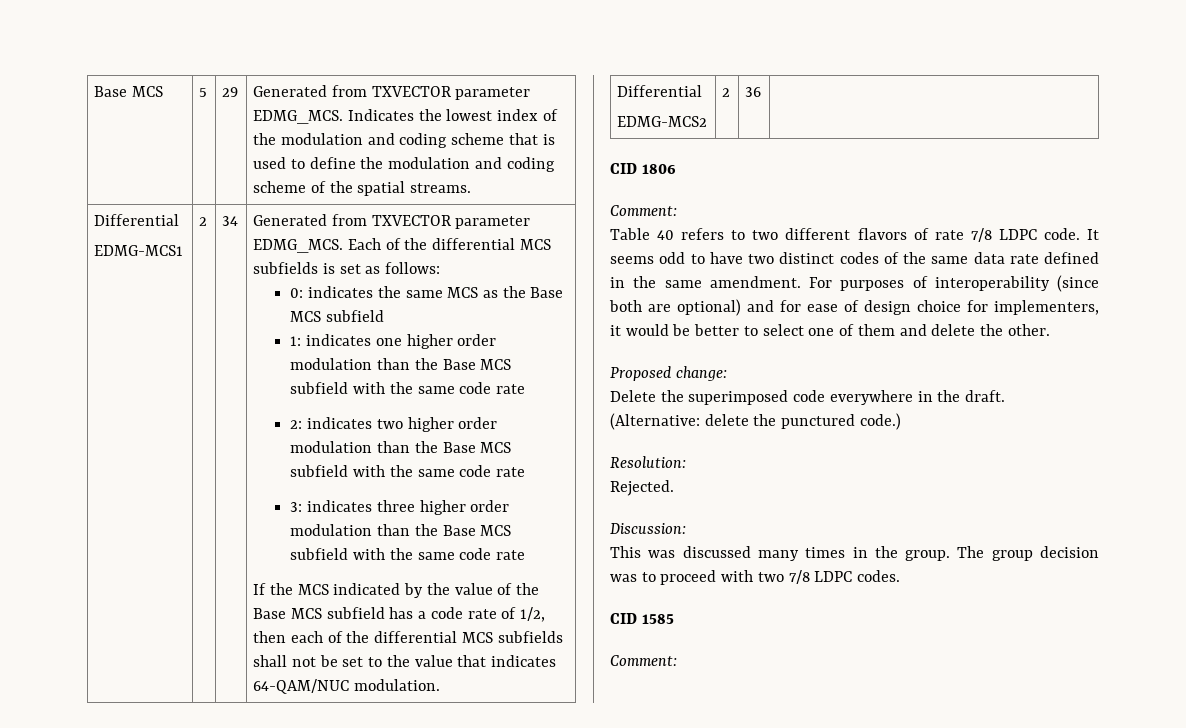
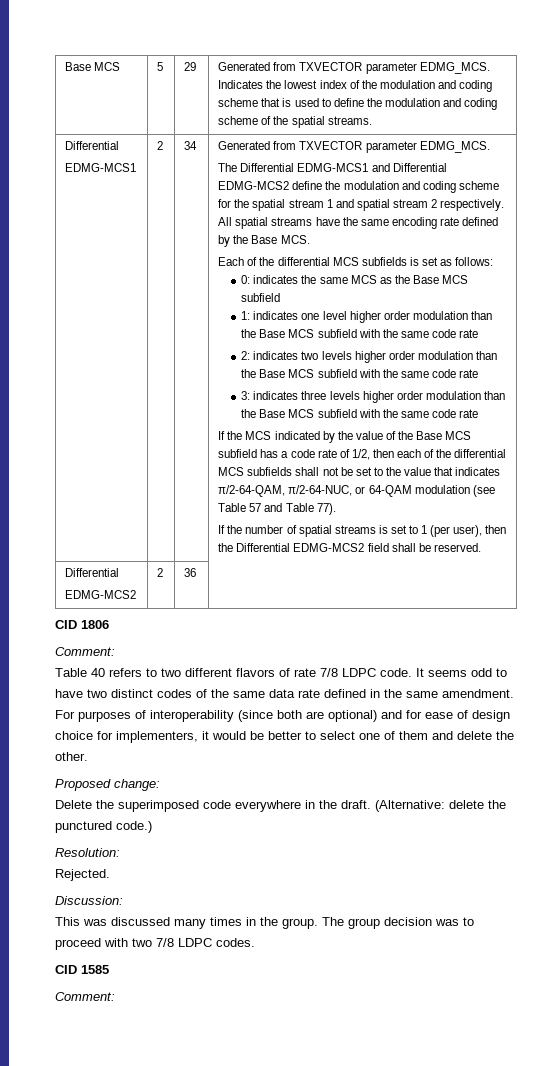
(344, 246) none -> [218,163,447,172] [218,181,499,193] [218,199,505,211] [218,217,499,229] [218,235,310,247] // The Differential EDMG-MCS1 and Differential EDMG-MCS2 define the modulation and coding scheme for the spatial stream 1 and spatial stream 2 respectively. All spatial streams have the same encoding rate defined by the Base MCS. //
(402, 342) none -> [322,311,347,320] level
(403, 424) none -> [321,351,352,360] levels
(415, 506) none -> [329,391,360,400] levels
[253,679,440,694] 64-QAM/NUC modulation. -> [218,485,495,497] [218,503,336,515] [218,525,507,537] [218,543,481,552] π/2-64-QAM, π/2-64-NUC, or 64-QAM modulation (see Table 57 and Table 77). // If the number of spatial streams is set to 1 (per user), then the Differential EDMG-MCS2 field shall be reserved.

